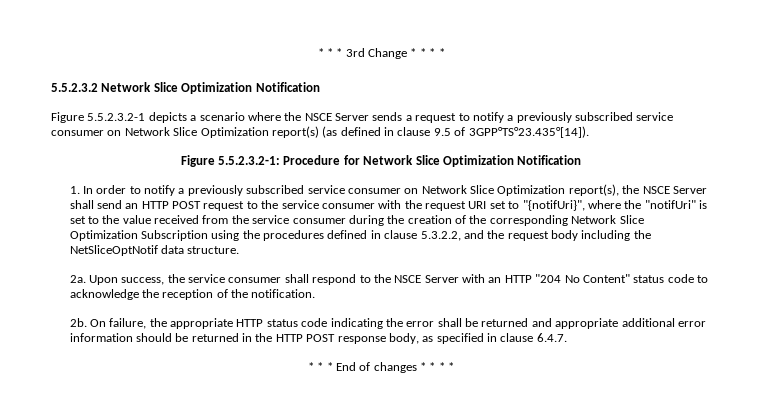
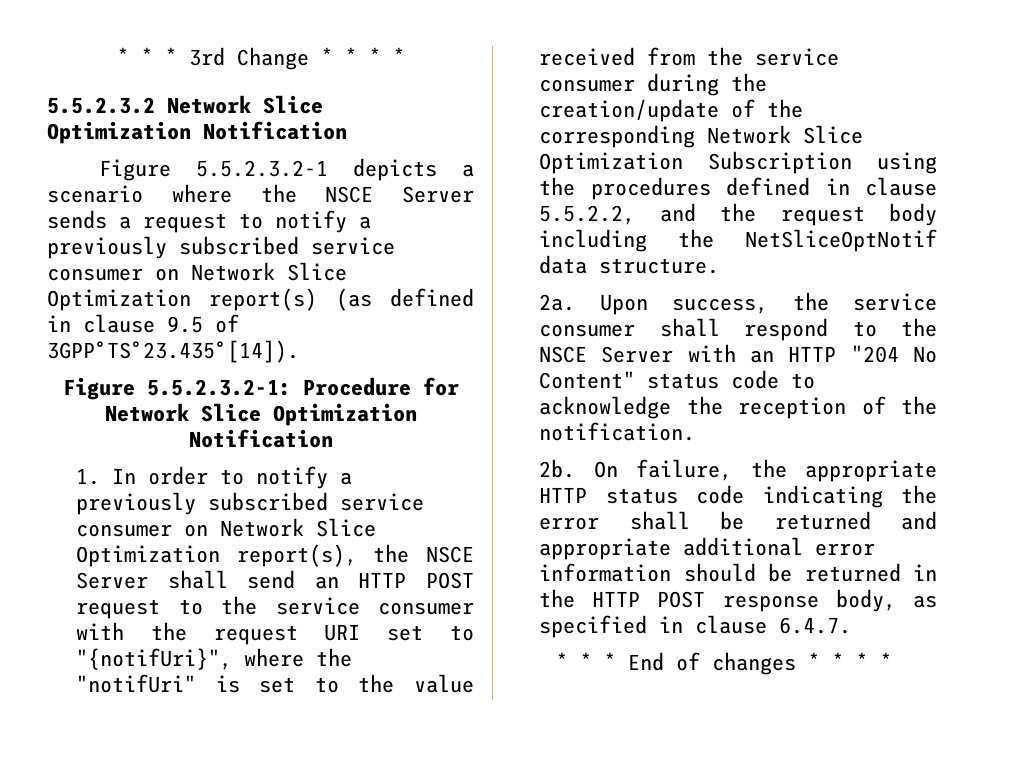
[407,215,452,224] creation -> [539,99,720,122] creation/update
[420,231,461,241] 5.3.2.2, -> [539,205,636,225] 5.5.2.2,

